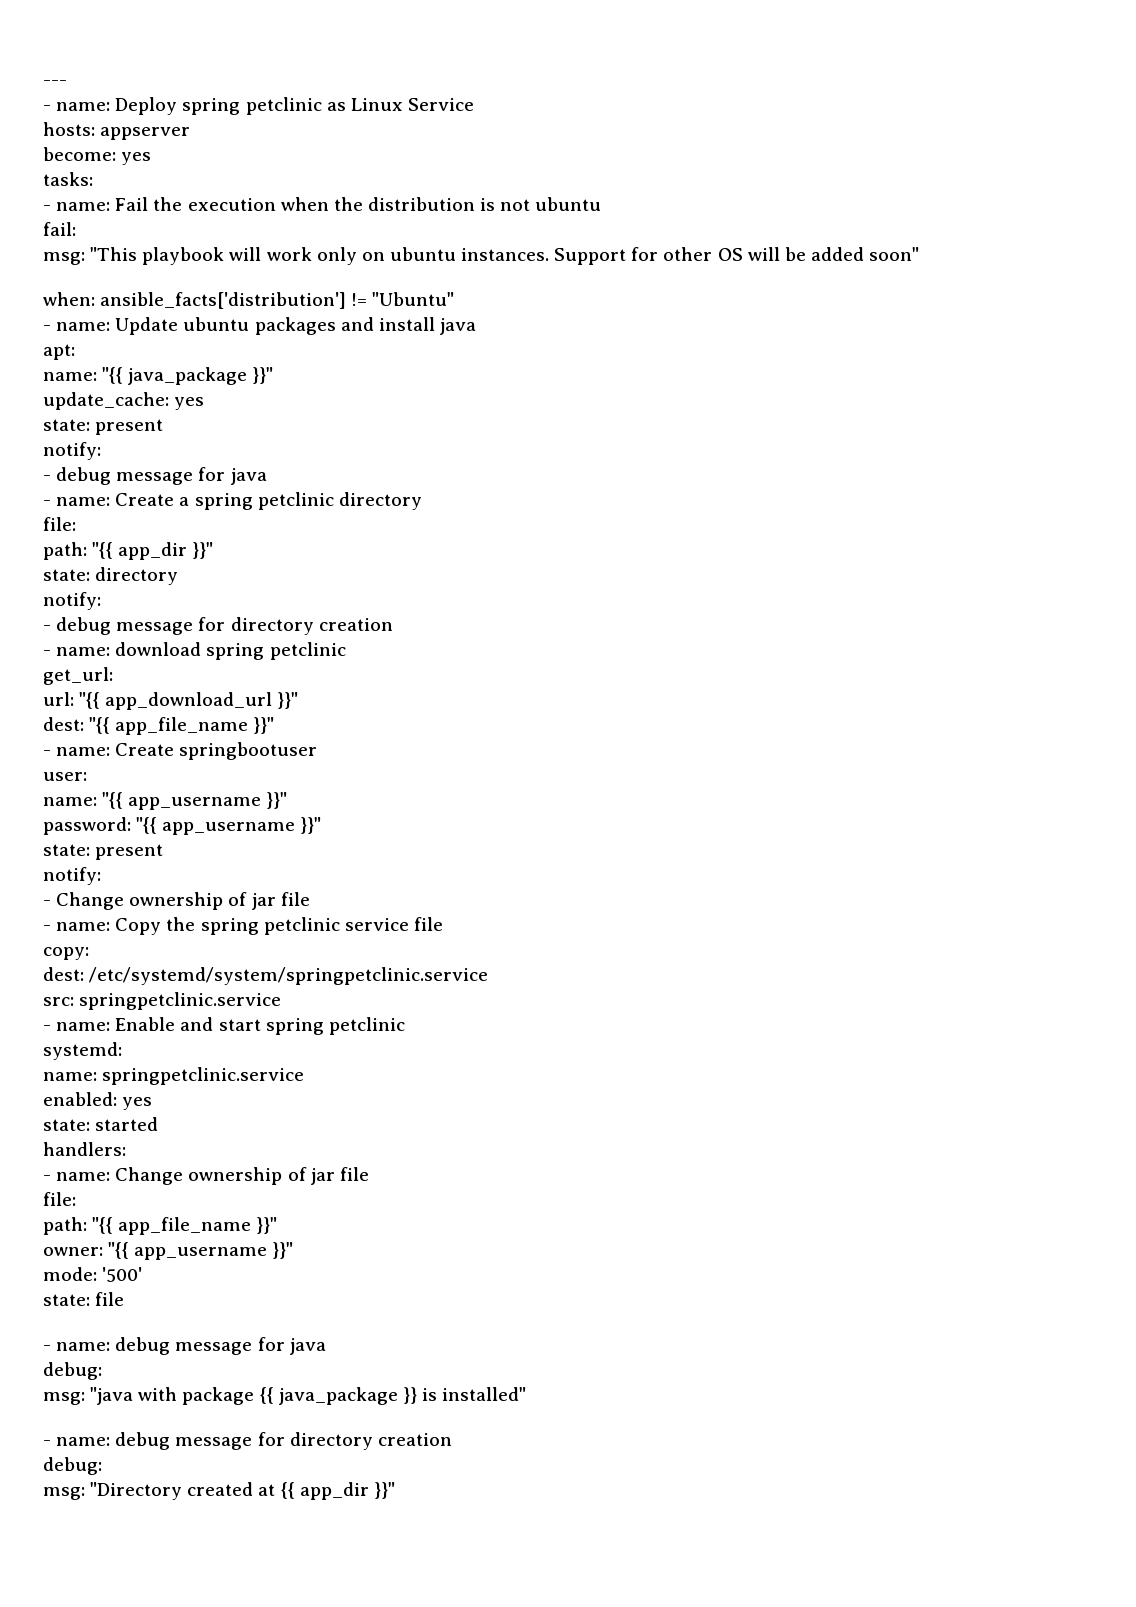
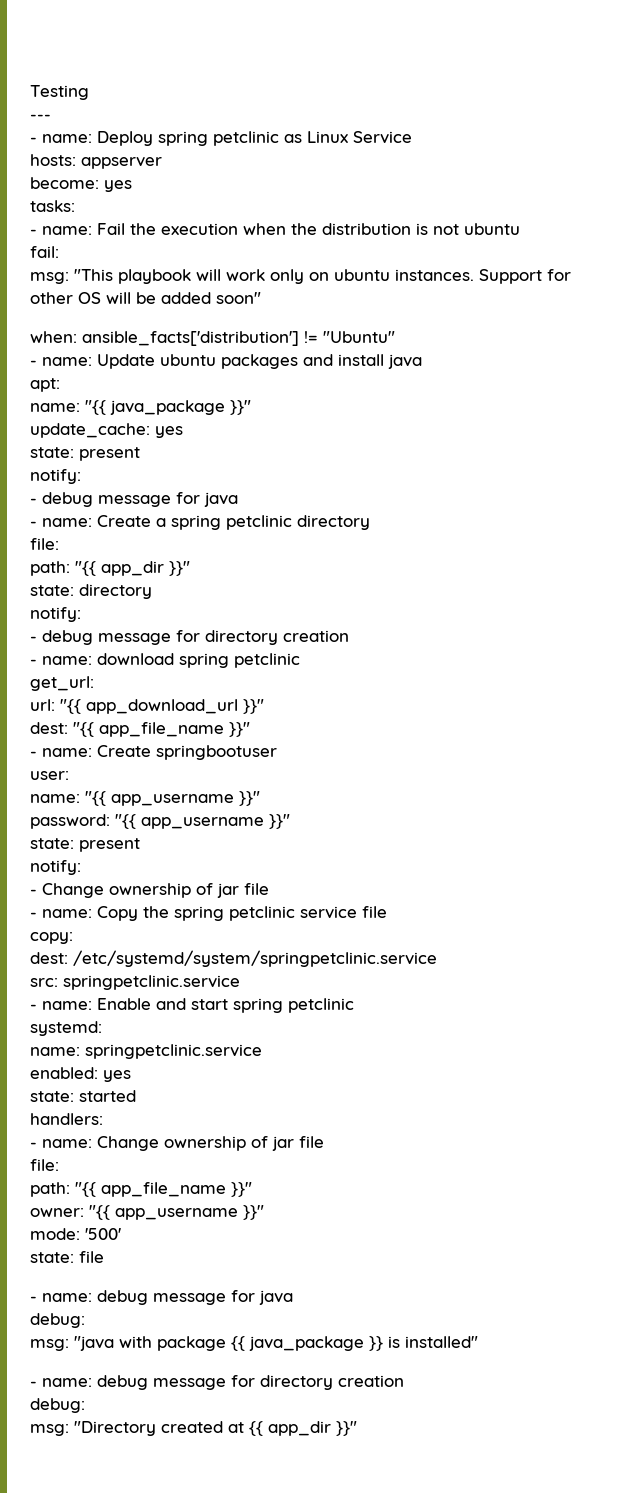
(43, 83) none -> [30,85,89,100] Testing //

